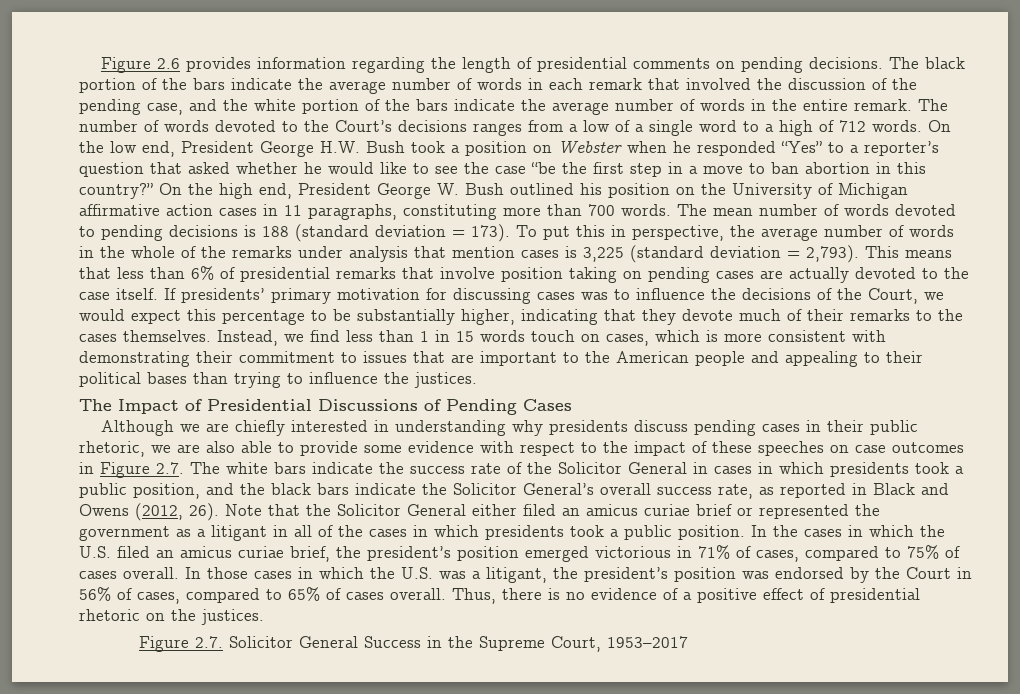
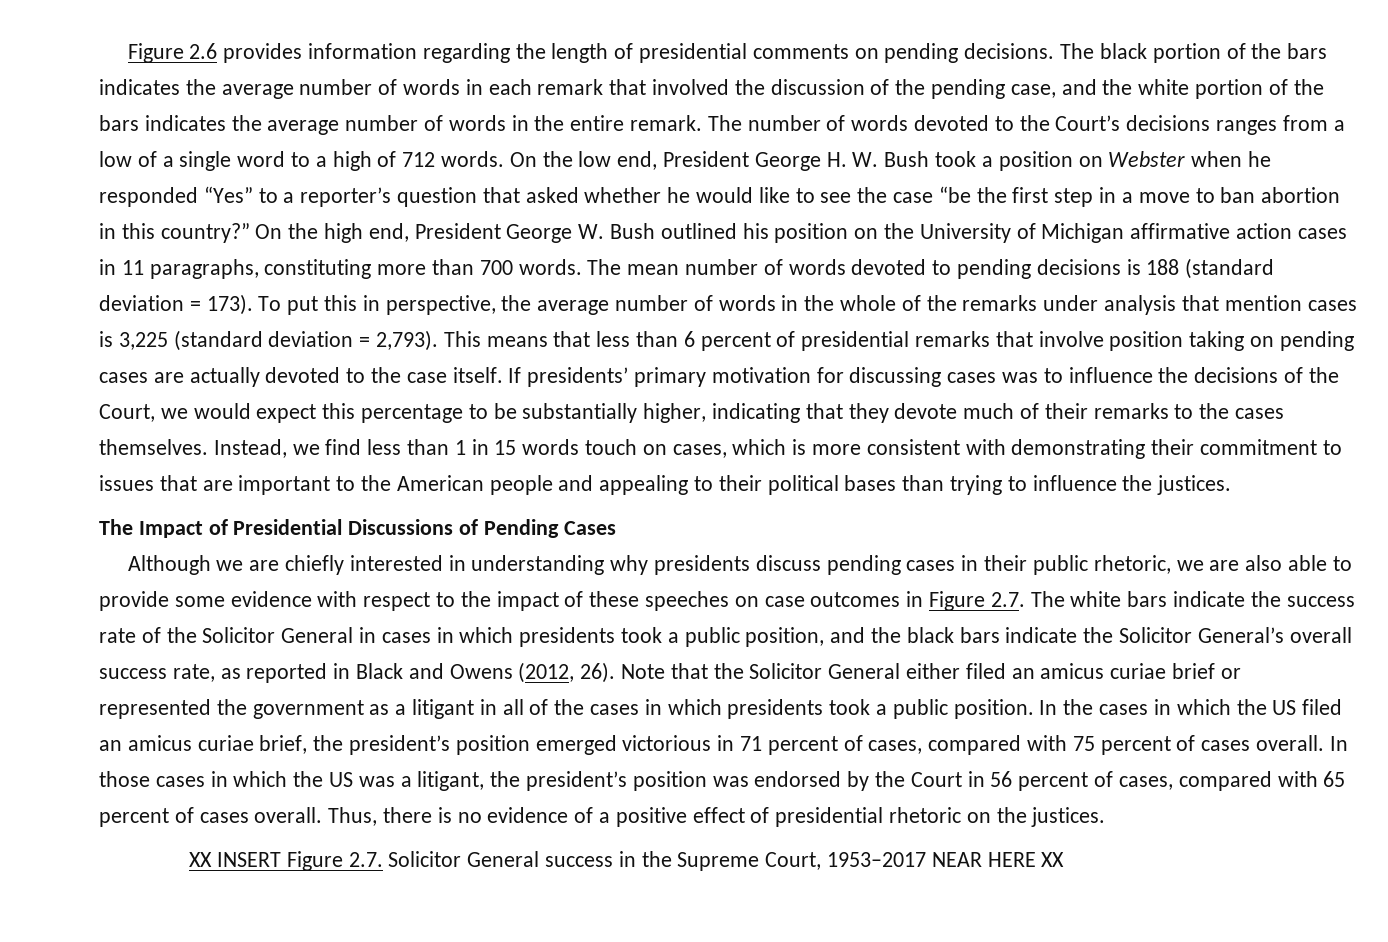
[231,78,292,90] indicate -> [99,79,180,95] indicates
[454,99,515,111] indicate -> [144,115,226,131] indicates
[320,141,360,153] H.W. -> [826,152,879,167] H. W.
[191,266,214,280] 6% -> [683,331,771,351] 6 percent
[79,546,111,558] U.S. -> [1272,700,1297,715] US
[698,545,939,562] 71% of cases, compared to 75% -> [740,735,1171,755] 71 percent of cases, compared with 75 percent
[401,567,433,579] U.S. -> [329,772,354,787] US
[79,587,320,604] 56% of cases, compared to 65% -> [990,771,1346,791] [99,808,169,827] 56 percent of cases, compared with 65 percent
(264, 617) none -> [189,852,282,867] XX INSERT
[364,636,422,648] Success -> [545,856,614,867] success
(689, 642) none -> [931,852,1065,867] NEAR HERE XX

